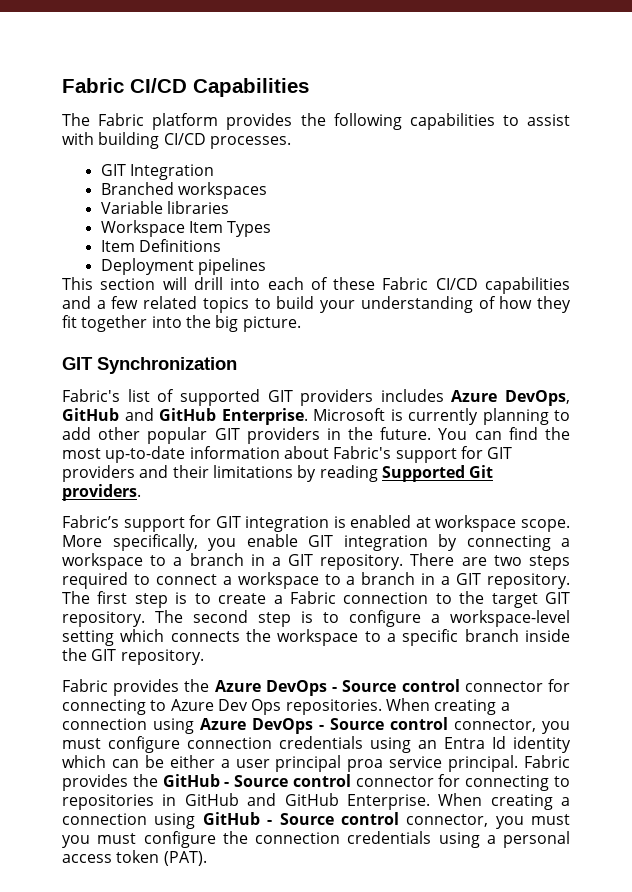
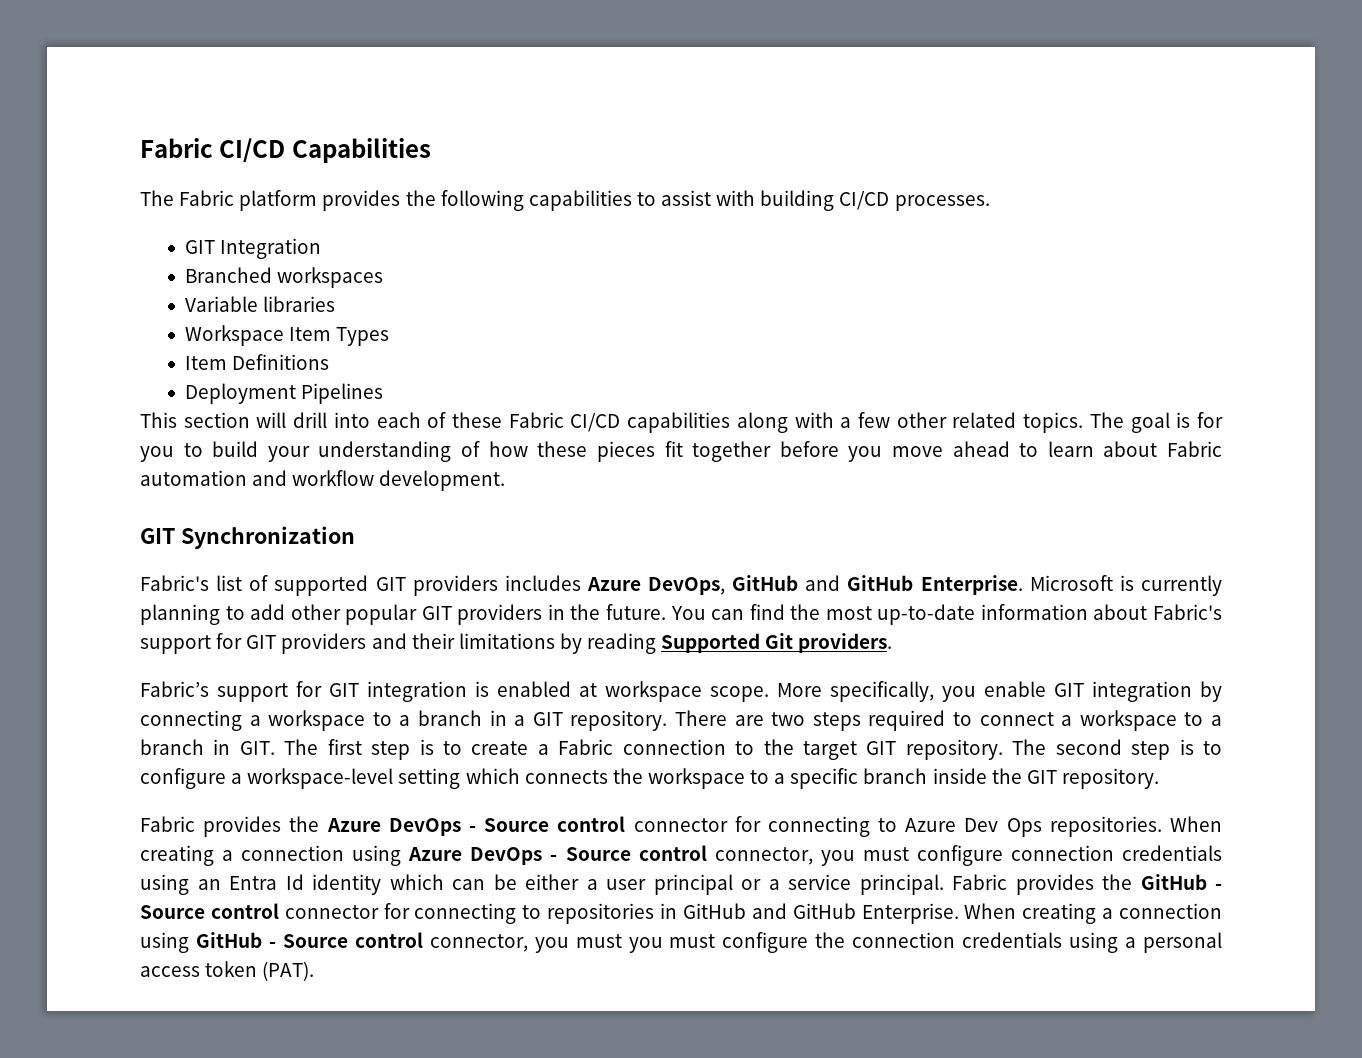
[197,258,266,275] pipelines -> [301,383,384,404] Pipelines
[62,296,249,313] and a few related topics -> [736,412,1223,433] [140,446,174,462] along with a few other related topics. The goal is for you
[537,296,571,313] [62,315,301,332] they fit together into the big picture. -> [537,441,1222,462] [140,470,506,491] these pieces fit together before you move ahead to learn about Fabric automation and workflow development.
[441,573,571,589] a GIT repository. -> [239,741,275,755] GIT.
[347,759,384,772] proa -> [741,879,780,890] or a

